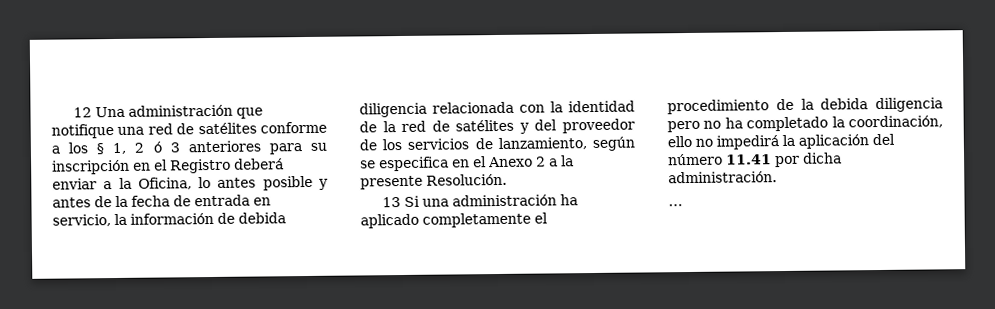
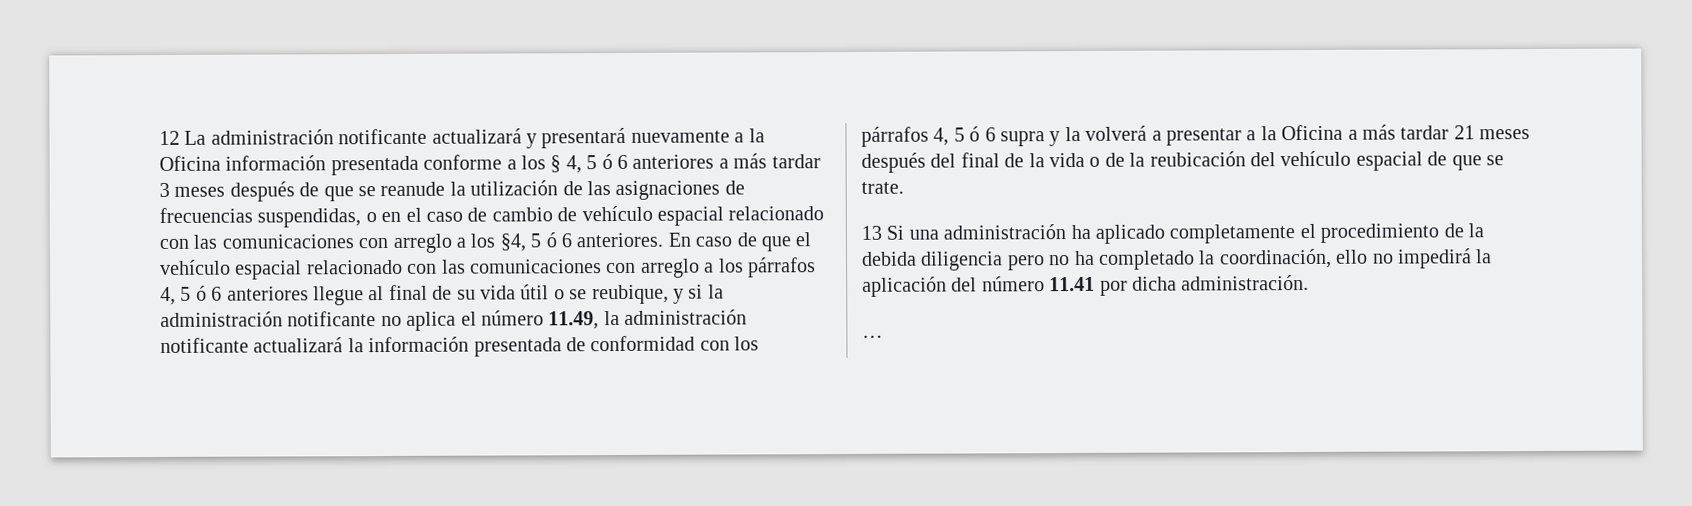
[95,104,264,119] [51,121,327,139] [51,140,327,155] [52,158,284,175] [52,175,328,191] [52,194,271,208] [52,212,286,227] [359,100,635,118] [359,118,635,134] [359,136,635,152] [360,155,574,172] [360,173,507,190] Una administración que notifique una red de satélites conforme a los § 1, 2 ó 3 anteriores para su inscripción en el Registro deberá enviar a la Oficina, lo antes posible y antes de la fecha de entrada en servicio, la información de debida diligencia relacionada con la identidad de la red de satélites y del proveedor de los servicios de lanzamiento, según se especifica en el Anexo 2 a la presente Resolución. -> [184,127,765,149] [159,153,821,176] [159,180,745,202] [159,205,825,228] [159,232,812,253] [160,257,816,280] [160,284,724,306] [160,309,748,331] [160,335,760,357] [861,124,1531,147] [861,150,1504,173] [861,181,904,194] La administración notificante actualizará y presentará nuevamente a la Oficina información presentada conforme a los § 4, 5 ó 6 anteriores a más tardar 3 meses después de que se reanude la utilización de las asignaciones de frecuencias suspendidas, o en el caso de cambio de vehículo espacial relacionado con las comunicaciones con arreglo a los §4, 5 ó 6 anteriores. En caso de que el vehículo espacial relacionado con las comunicaciones con arreglo a los párrafos 4, 5 ó 6 anteriores llegue al final de su vida útil o se reubique, y si la administración notificante no aplica el número 11.49, la administración notificante actualizará la información presentada de conformidad con los párrafos 4, 5 ó 6 supra y la volverá a presentar a la Oficina a más tardar 21 meses después del final de la vida o de la reubicación del vehículo espacial de que se trate.

